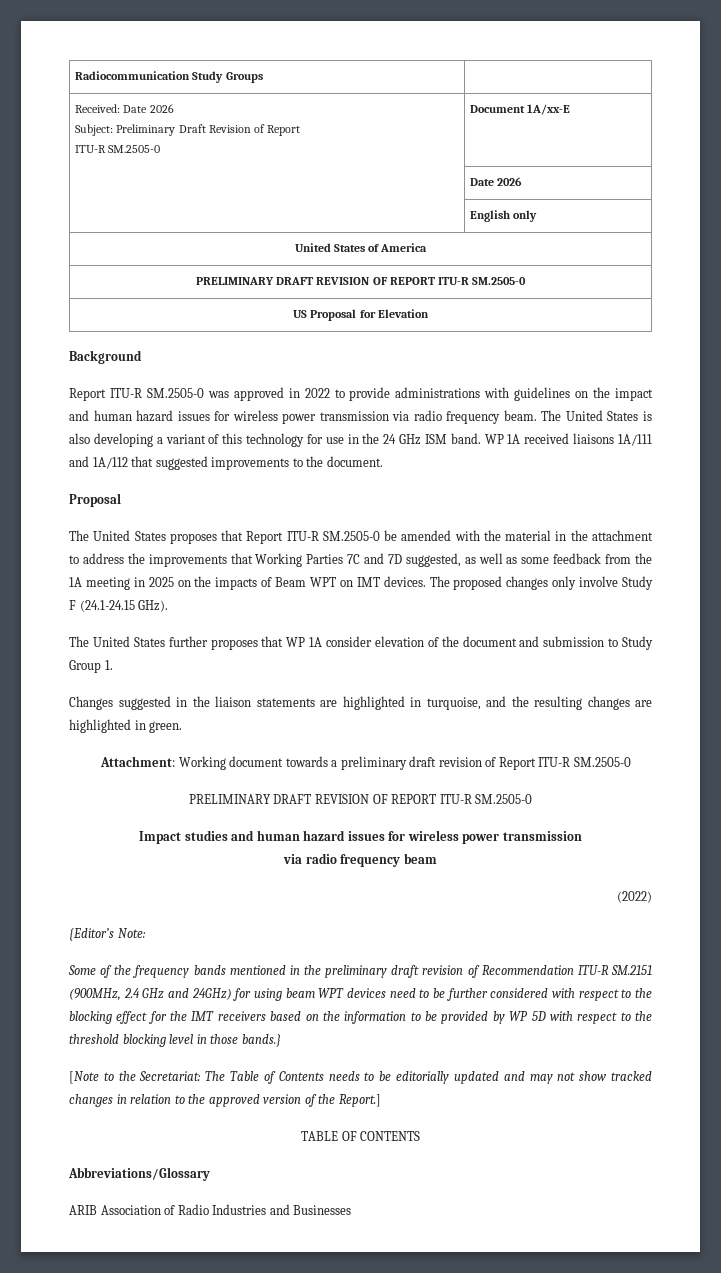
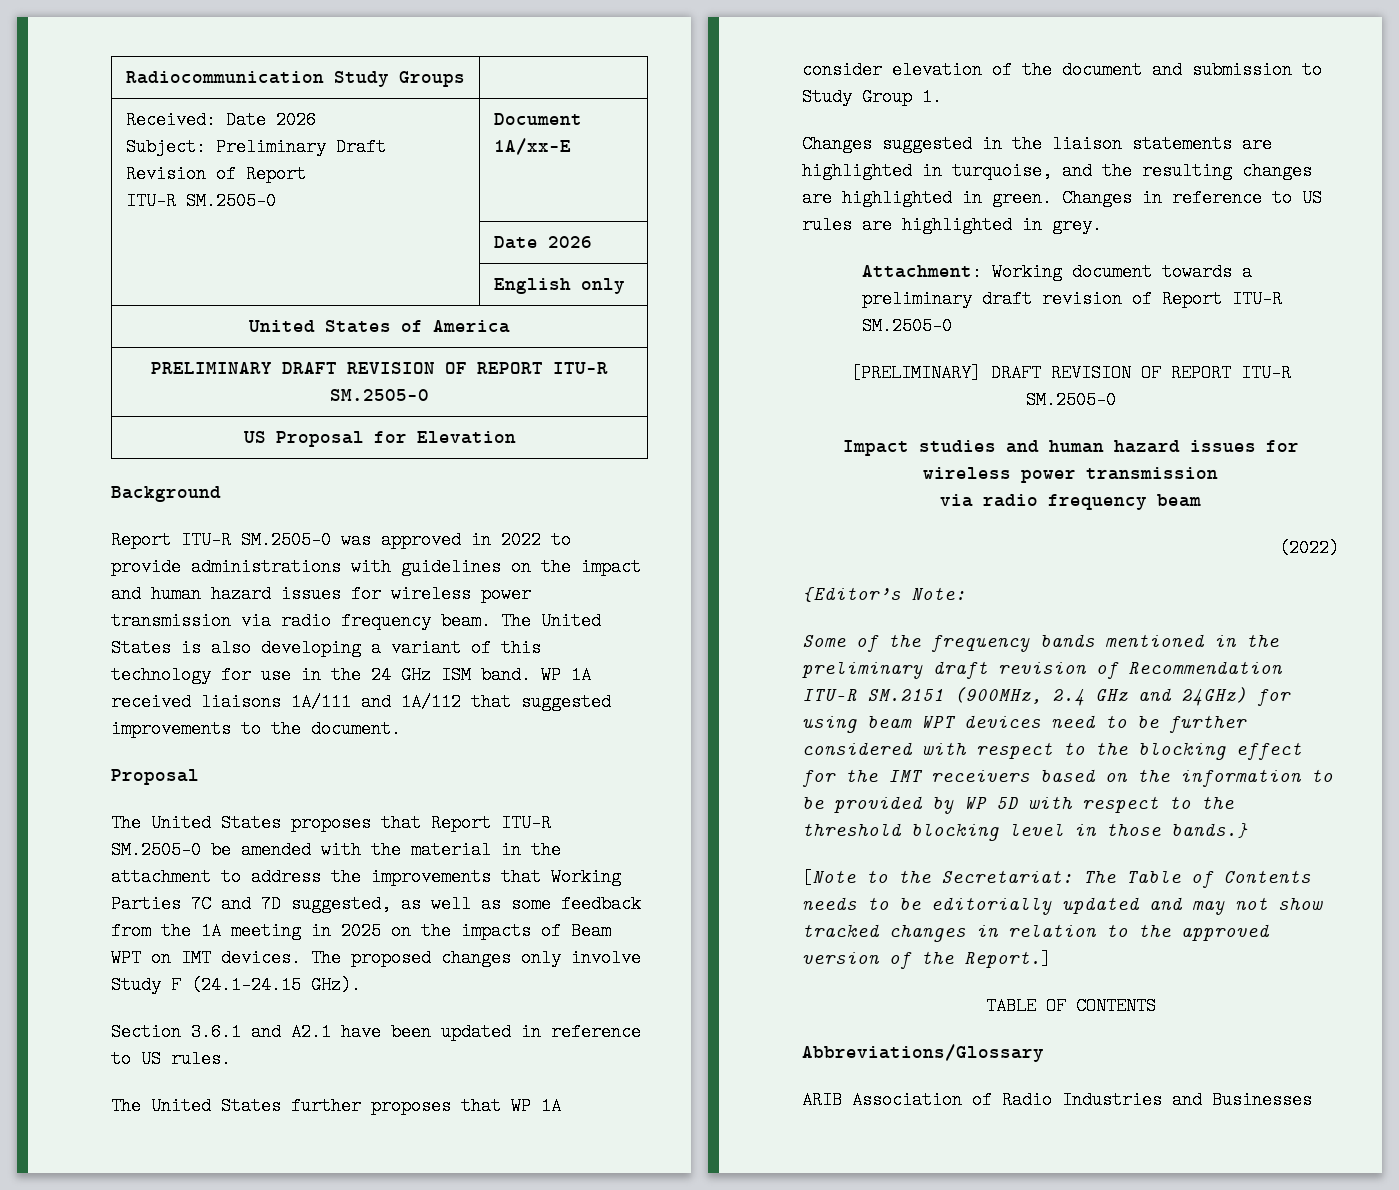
(169, 606) none -> [111,1023,641,1041] [111,1050,231,1068] // Section 3.6.1 and A2.1 have been updated in reference to US rules.
(183, 727) none -> [1062,189,1322,207] [802,216,1102,234] Changes in reference to US rules are highlighted in grey.
[188,794,271,804] PRELIMINARY -> [850,364,981,382] [PRELIMINARY]

